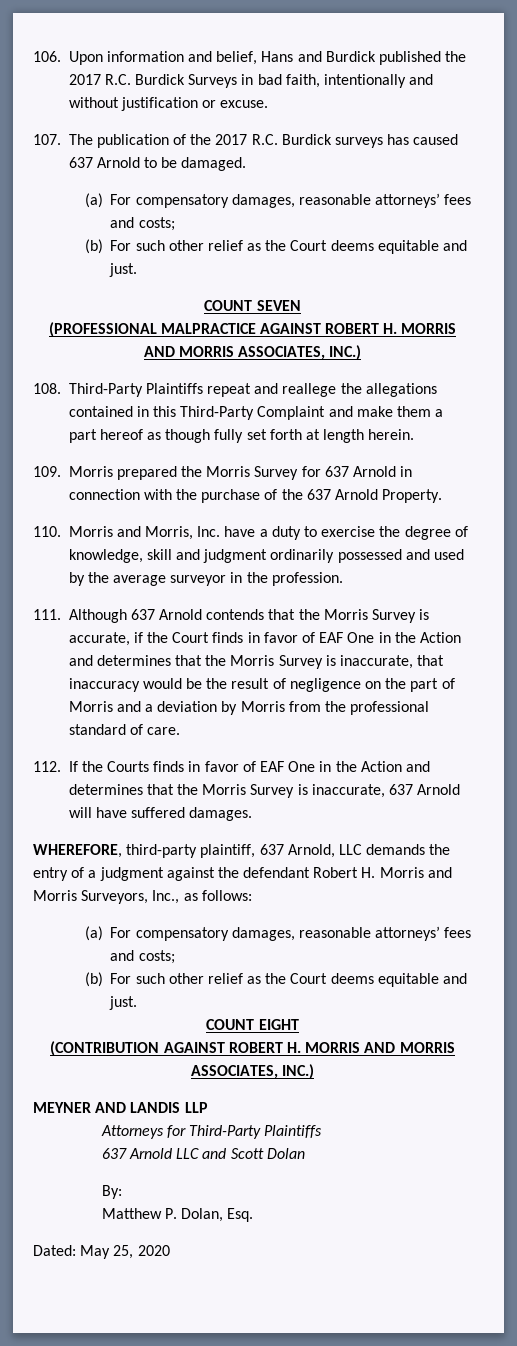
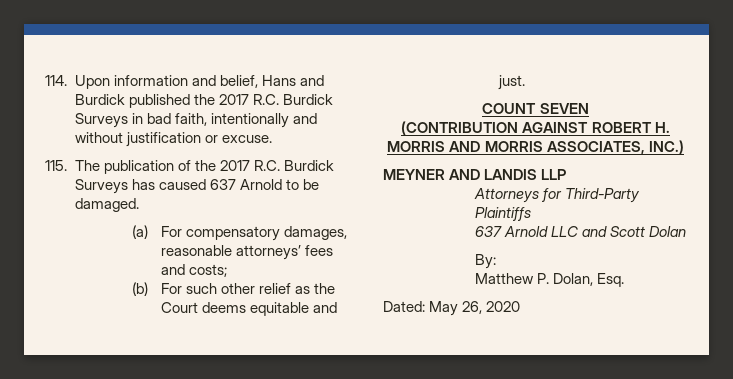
[33,51,61,62] 106. -> [45,75,67,86] 114.
[33,134,61,145] 107. -> [45,160,67,171] 115.
[335,137,384,148] surveys -> [74,179,128,194] Surveys
[48,322,457,337] [143,345,362,360] [33,383,437,397] [68,406,444,420] [68,429,415,443] [33,466,413,480] [68,489,443,503] [33,526,468,540] [68,549,465,563] [68,572,343,586] [33,609,430,623] [68,632,461,646] [68,655,445,669] [68,678,455,692] [68,701,430,715] [68,724,181,735] [33,761,430,772] [68,784,461,798] [68,807,253,821] [33,844,451,858] [33,867,452,881] [33,890,252,904] [84,926,472,941] [110,950,175,964] [84,972,468,987] [109,996,138,1010] [206,1019,299,1030] // (PROFESSIONAL MALPRACTICE AGAINST ROBERT H. MORRIS AND MORRIS ASSOCIATES, INC.) // 108. Third-Party Plaintiffs repeat and reallege the allegations contained in this Third-Party Complaint and make them a part hereof as though fully set forth at length herein. // 109. Morris prepared the Morris Survey for 637 Arnold in connection with the purchase of the 637 Arnold Property. // 110. Morris and Morris, Inc. have a duty to exercise the degree of knowledge, skill and judgment ordinarily possessed and used by the average surveyor in the profession. // 111. Although 637 Arnold contends that the Morris Survey is accurate, if the Court finds in favor of EAF One in the Action and determines that the Morris Survey is inaccurate, that inaccuracy would be the result of negligence on the part of Morris and a deviation by Morris from the professional standard of care. // 112. If the Courts finds in favor of EAF One in the Action and determines that the Morris Survey is inaccurate, 637 Arnold will have suffered damages. // WHEREFORE, third-party plaintiff, 637 Arnold, LLC demands the entry of a judgment against the defendant Robert H. Morris and Morris Surveyors, Inc., as follows: // (a) For compensatory damages, reasonable attorneys’ fees and costs; // (b) For such other relief as the Court deems equitable and just. // COUNT EIGHT -> (589, 108) none
[113,1245,134,1259] 25, -> [462,301,483,314] 26,

